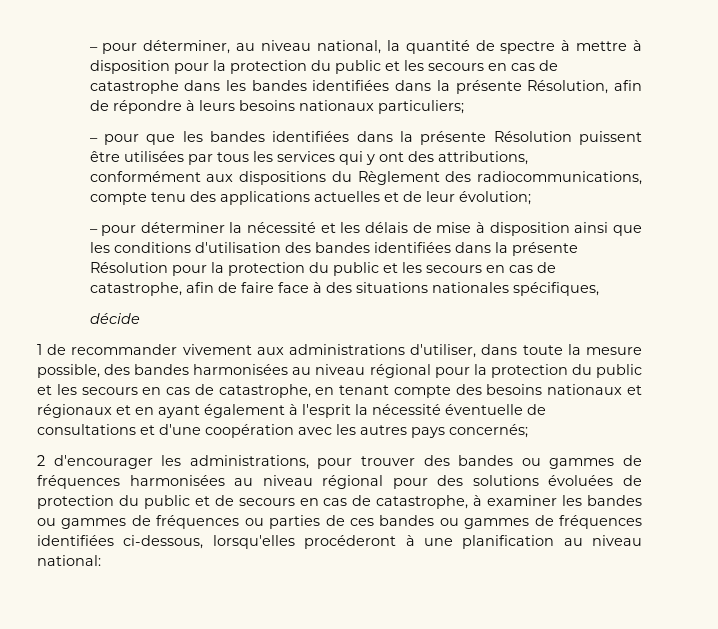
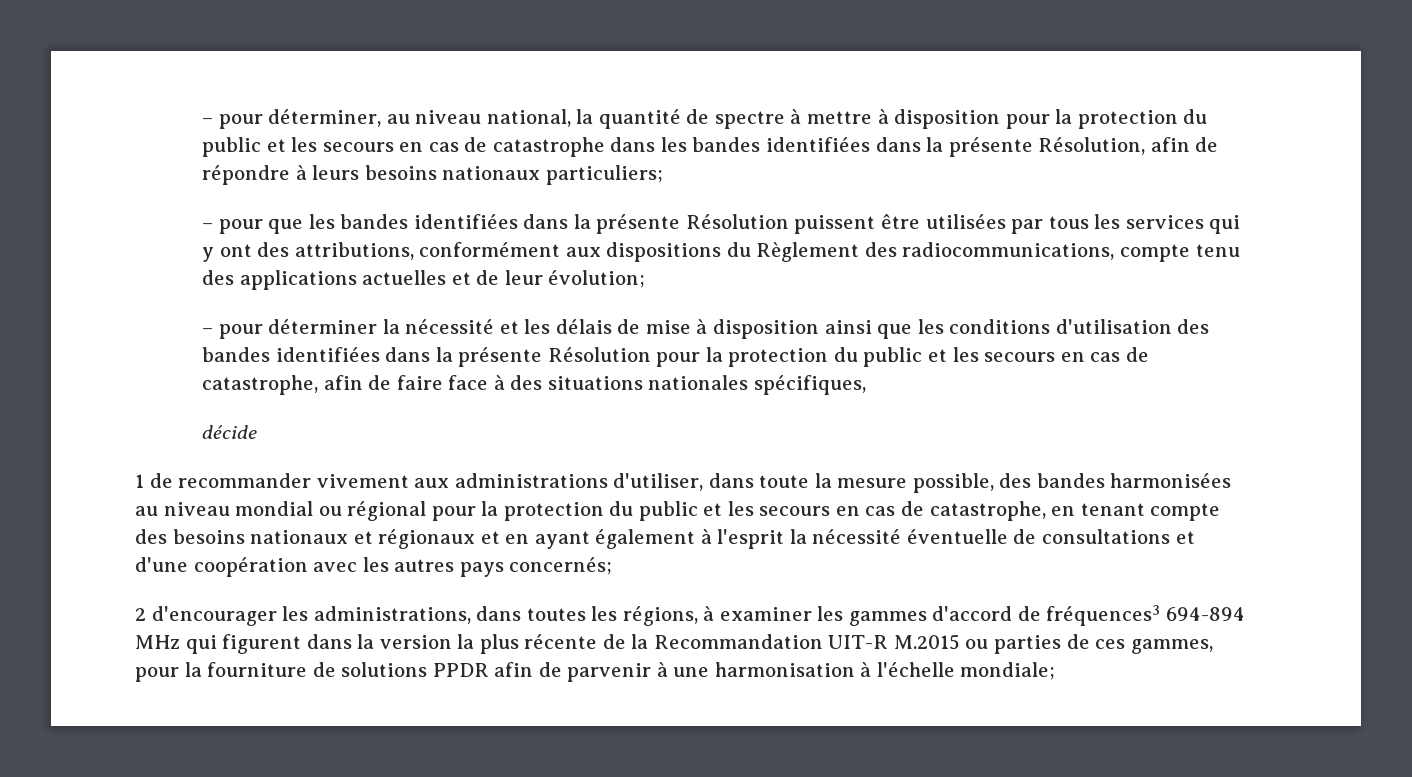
(366, 369) none -> [235,501,342,516] mondial ou
[317,455,643,469] [37,475,642,489] [37,495,642,509] [37,515,643,529] [37,535,642,549] [37,555,101,566] pour trouver des bandes ou gammes de fréquences harmonisées au niveau régional pour des solutions évoluées de protection du public et de secours en cas de catastrophe, à examiner les bandes ou gammes de fréquences ou parties de ces bandes ou gammes de fréquences identifiées ci-dessous, lorsqu'elles procéderont à une planification au niveau national: -> [476,605,1246,626] [135,634,1213,654] [135,662,1056,682] dans toutes les régions, à examiner les gammes d'accord de fréquences3 694-894 MHz qui figurent dans la version la plus récente de la Recommandation UIT-R M.2015 ou parties de ces gammes, pour la fourniture de solutions PPDR afin de parvenir à une harmonisation à l'échelle mondiale;

